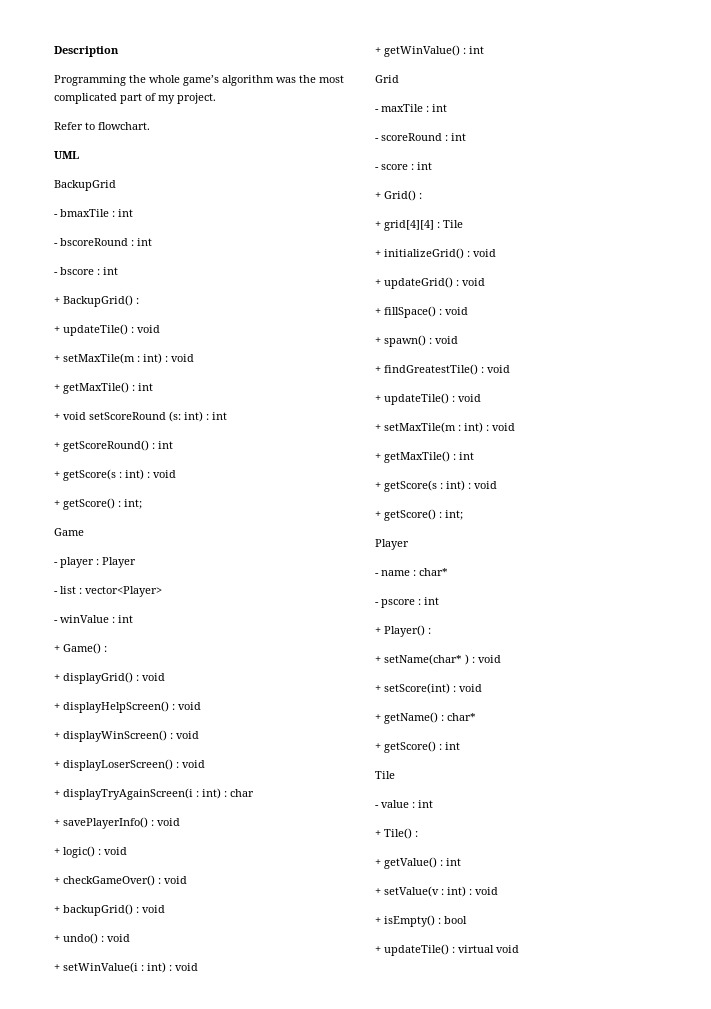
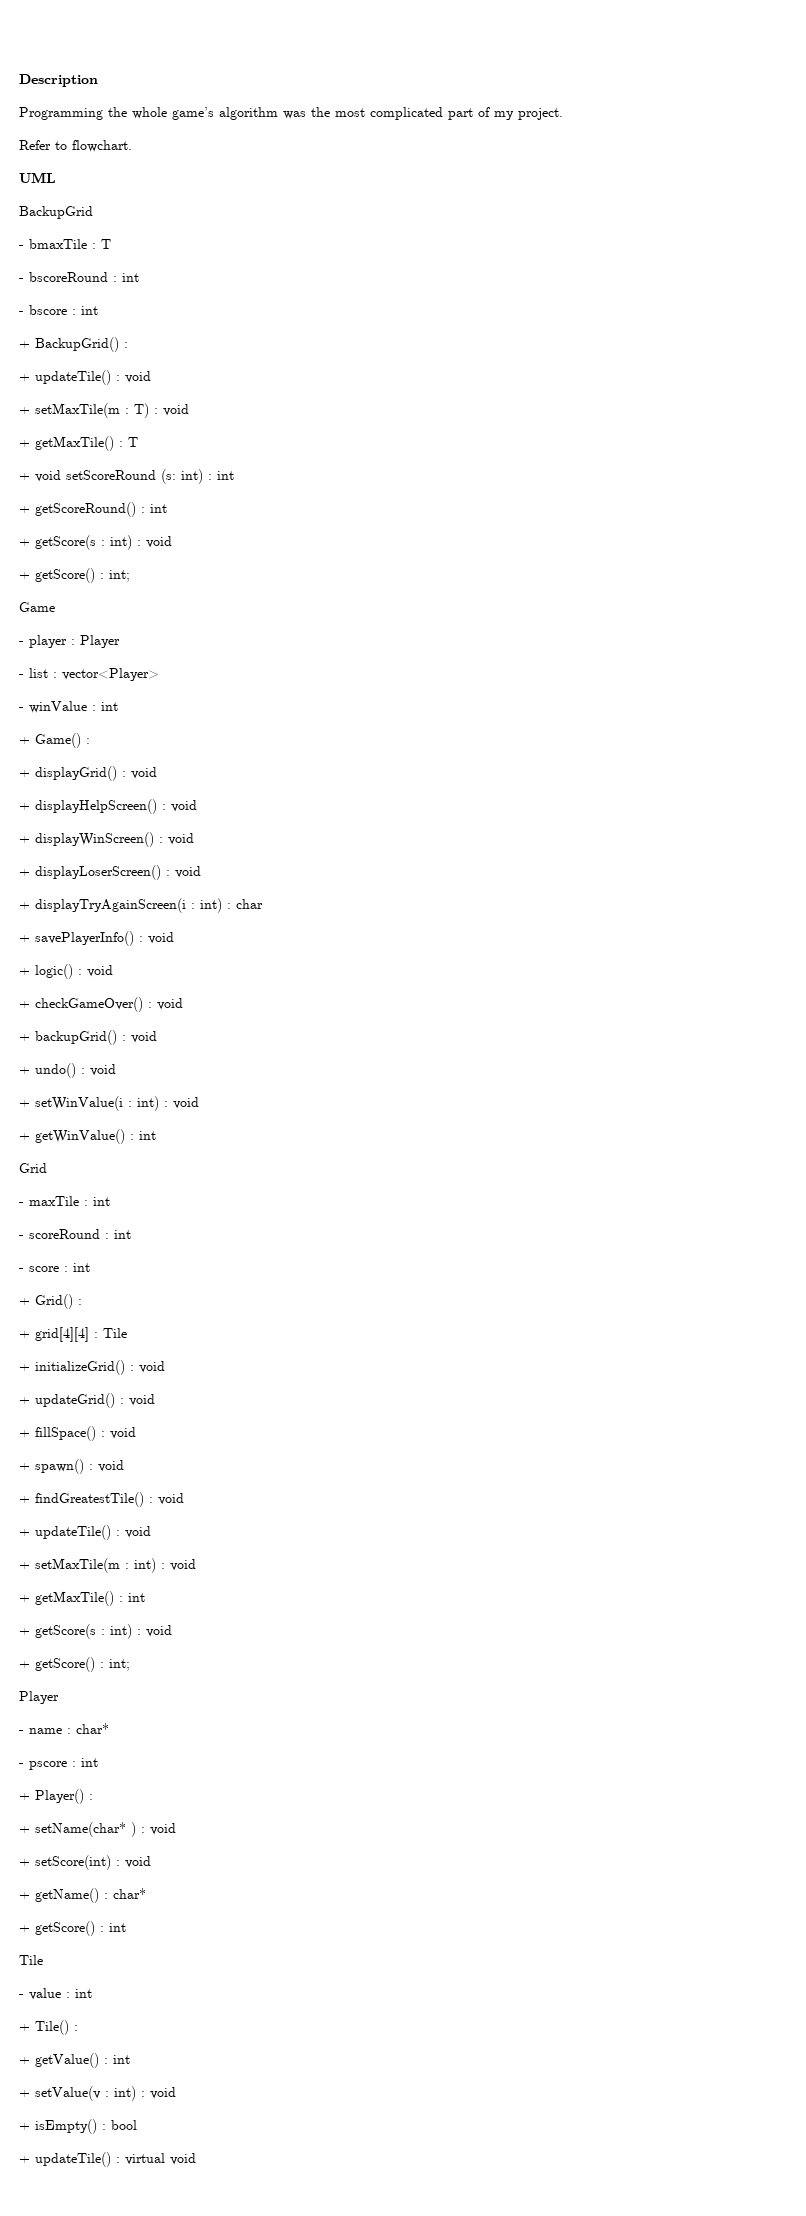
[118,209,133,217] int -> [101,239,111,249] T
[143,353,194,364] [54,382,153,394] int) : void // + getMaxTile() : int -> [134,403,189,418] [19,436,138,451] T) : void // + getMaxTile() : T

